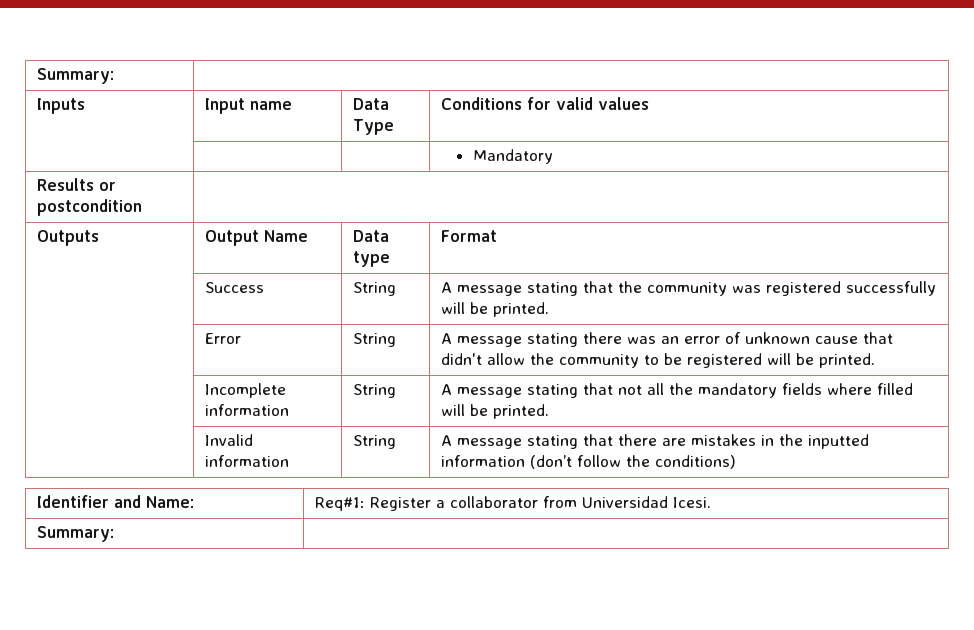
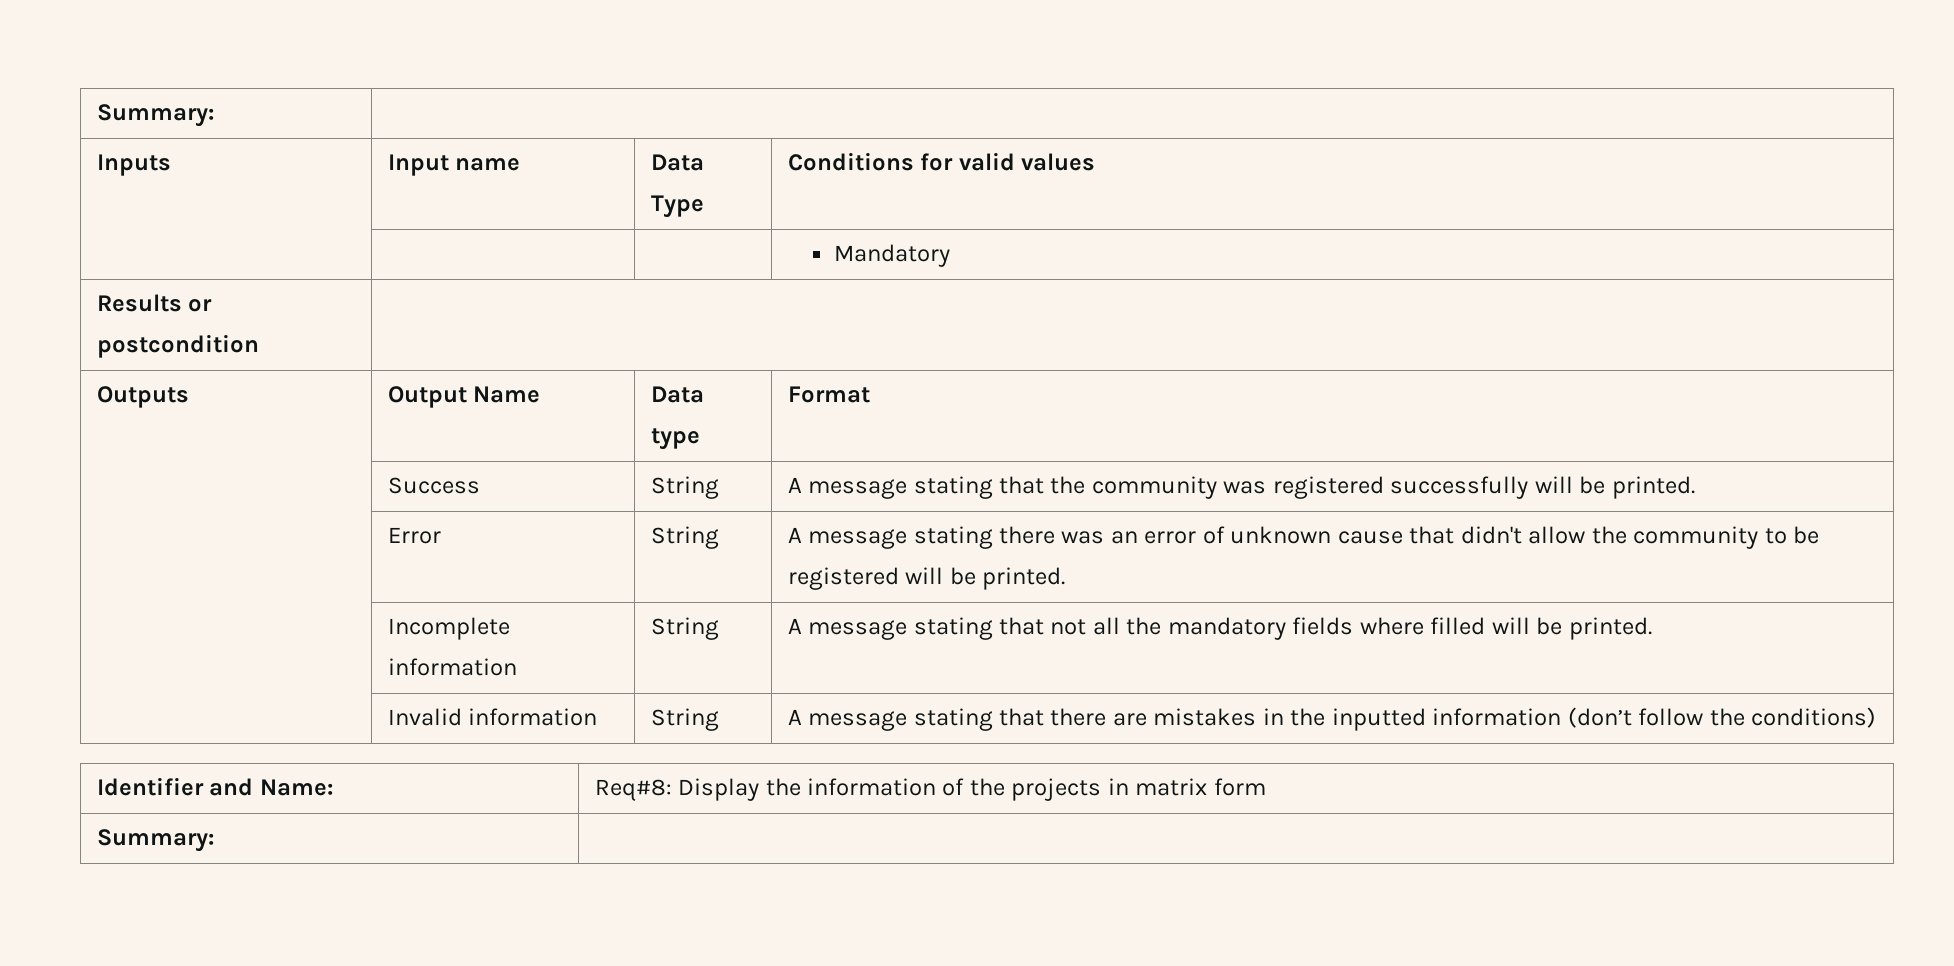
[315,496,712,511] Req#1: Register a collaborator from Universidad Icesi. -> [594,778,1266,801] Req#8: Display the information of the projects in matrix form

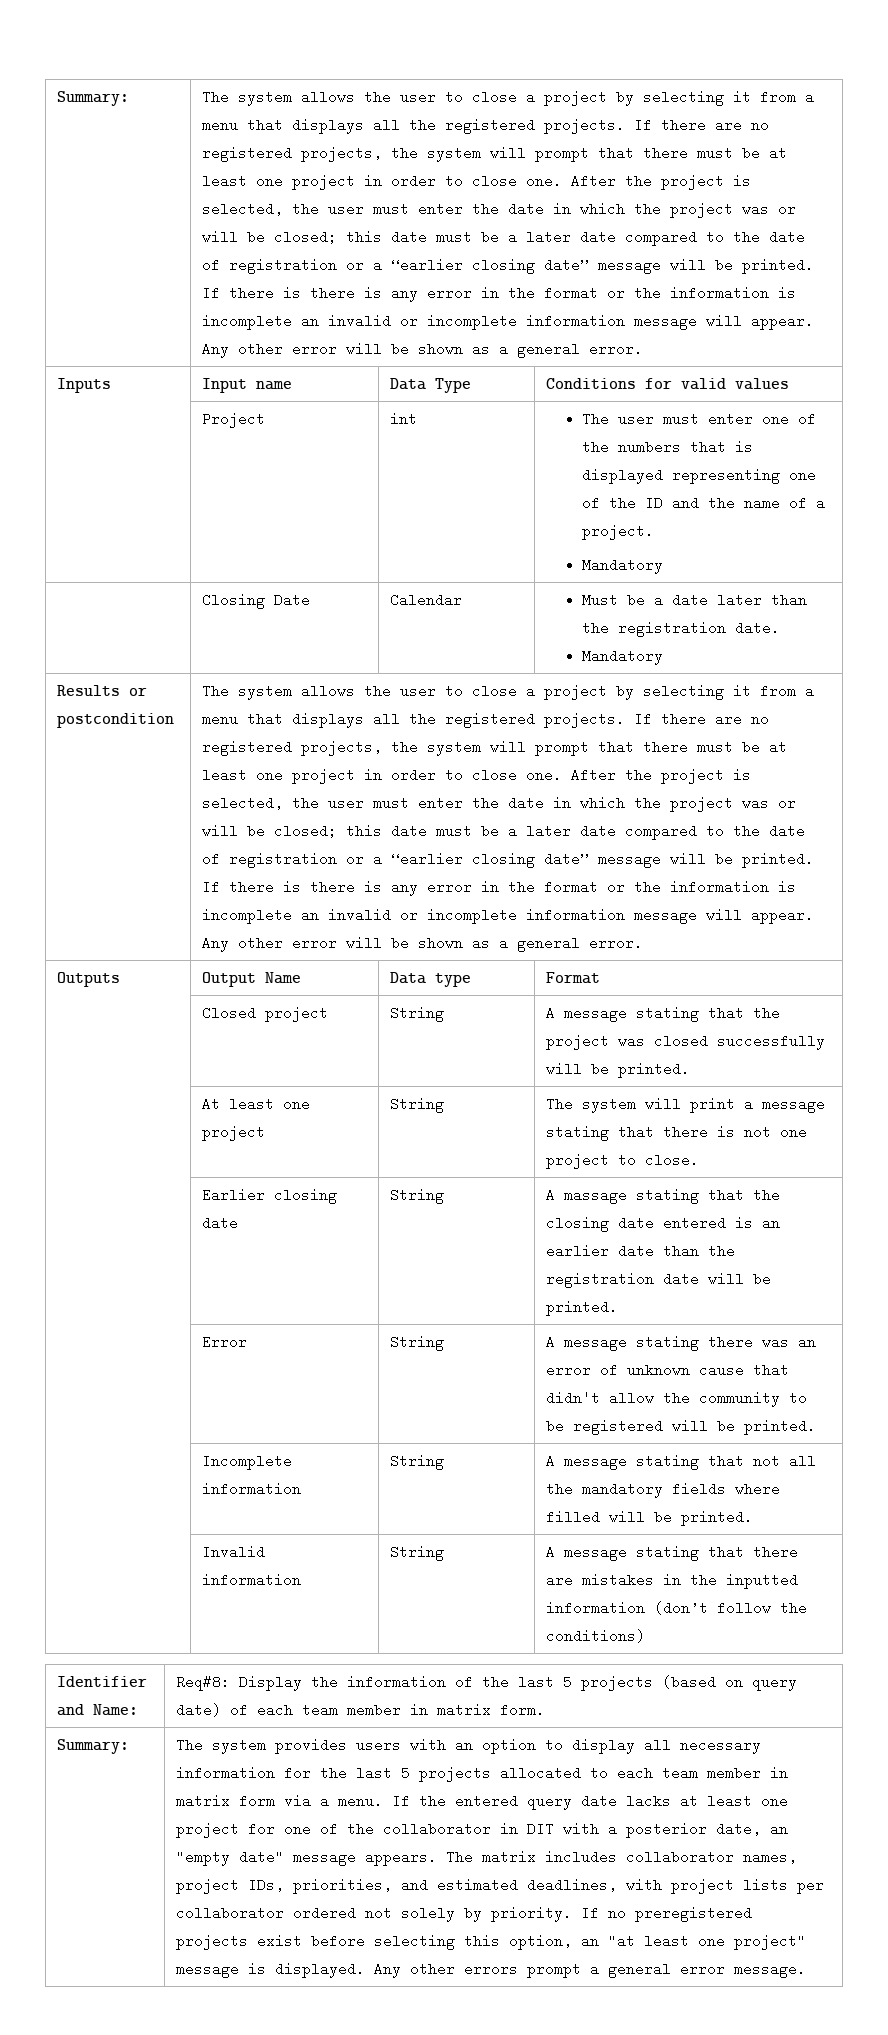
[96,104,214,127] Summary: | -> [56,91,129,106] [201,90,814,106] [201,118,769,134] [201,146,787,162] [201,174,751,190] [201,202,796,218] [201,230,805,246] [201,258,814,274] [201,286,796,302] [201,314,814,330] [201,342,643,358] Summary: | The system allows the user to close a project by selecting it from a menu that displays all the registered projects. If there are no registered projects, the system will prompt that there must be at least one project in order to close one. After the project is selected, the user must enter the date in which the project was or will be closed; this date must be a later date compared to the date of registration or a “earlier closing date” message will be printed. If there is there is any error in the format or the information is incomplete an invalid or incomplete information message will appear. Any other error will be shown as a general error.
[834,244,951,267] [96,294,213,312] [96,334,259,358] | | Mandatory // Results or postcondition | -> [201,412,265,428] [389,413,417,424] [582,412,817,426] [582,440,754,454] [582,468,817,484] [582,496,826,510] [582,524,655,540] [582,558,664,574] [201,593,310,609] [389,593,462,607] [582,593,808,607] [582,621,781,637] [582,649,664,665] [56,685,147,696] [56,713,174,728] [201,684,814,700] [201,712,769,728] [201,740,787,756] [201,768,751,784] [201,796,796,812] [201,824,805,840] [201,852,814,868] [201,880,796,896] [201,908,814,924] [201,936,643,952] Project | int | The user must enter one of the numbers that is displayed representing one of the ID and the name of a project. // Mandatory // | Closing Date | Calendar | Must be a date later than the registration date. // Mandatory // Results or postcondition | The system allows the user to close a project by selecting it from a menu that displays all the registered projects. If there are no registered projects, the system will prompt that there must be at least one project in order to close one. After the project is selected, the user must enter the date in which the project was or will be closed; this date must be a later date compared to the date of registration or a “earlier closing date” message will be printed. If there is there is any error in the format or the information is incomplete an invalid or incomplete information message will appear. Any other error will be shown as a general error.
[387,477,480,494] Success -> [201,1006,328,1022] Closed project
[1091,476,1384,499] community was registered -> [545,1034,708,1050] project was closed
(1695, 487) none -> [201,1097,310,1111] [201,1125,265,1141] [389,1097,444,1113] [545,1097,825,1113] [545,1125,807,1141] [545,1153,699,1169] [201,1188,337,1204] [201,1216,238,1230] [389,1188,444,1204] [545,1188,780,1204] [545,1216,780,1232] [545,1244,735,1258] [545,1272,771,1288] [545,1300,618,1316] // | At least one project | String | The system will print a message stating that there is not one project to close. // | Earlier closing date | String | A massage stating that the closing date entered is an earlier date than the registration date will be printed.
[1011,778,1266,801] [96,829,214,852] projects in matrix form // Summary: | -> [517,1675,797,1691] [175,1703,545,1717] [56,1739,129,1754] [175,1738,761,1754] [175,1766,788,1782] [175,1794,788,1810] [175,1822,788,1838] [175,1850,797,1866] [175,1878,824,1894] [175,1906,752,1922] [175,1934,806,1950] [175,1962,806,1978] last 5 projects (based on query date) of each team member in matrix form. // Summary: | The system provides users with an option to display all necessary information for the last 5 projects allocated to each team member in matrix form via a menu. If the entered query date lacks at least one project for one of the collaborator in DIT with a posterior date, an "empty date" message appears. The matrix includes collaborator names, project IDs, priorities, and estimated deadlines, with project lists per collaborator ordered not solely by priority. If no preregistered projects exist before selecting this option, an "at least one project" message is displayed. Any other errors prompt a general error message.

